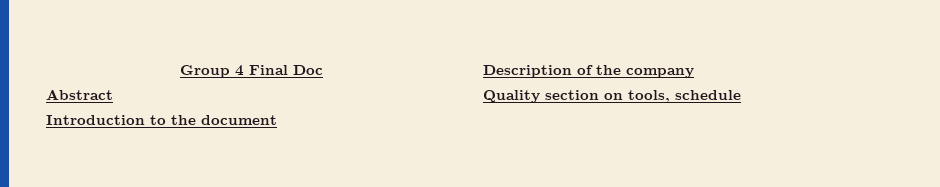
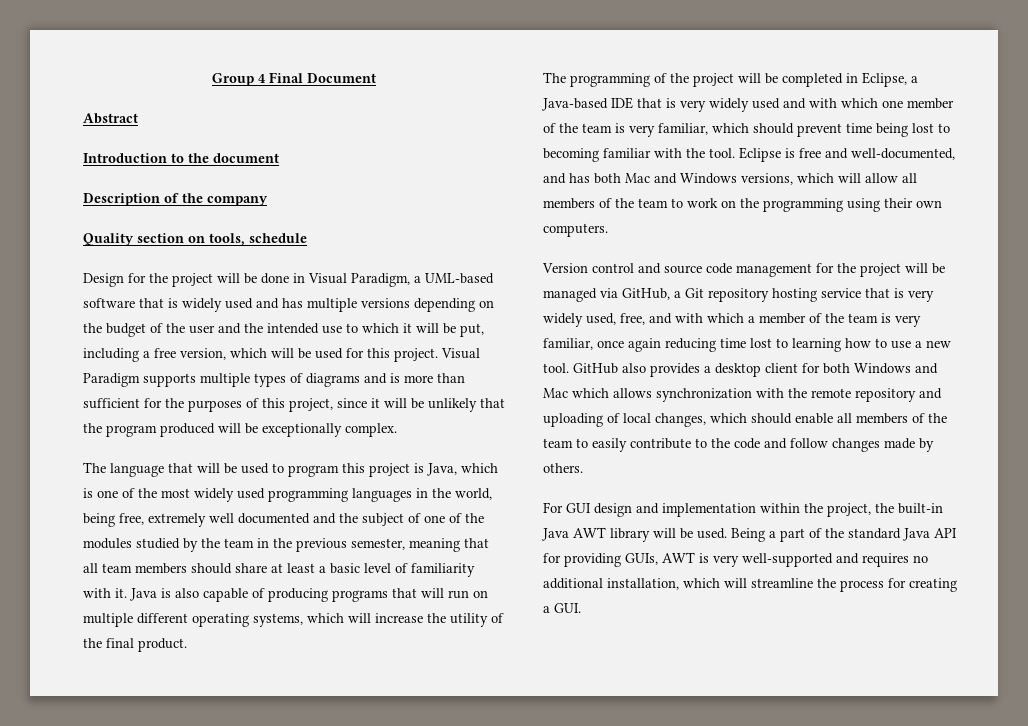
[293,65,323,75] Doc -> [307,73,376,83] Document
(741, 95) none -> [83,273,494,287] [83,298,494,312] [83,323,484,337] [83,348,480,362] [83,373,465,387] [83,398,505,412] [83,423,397,437] [83,462,498,477] [83,488,492,502] [83,513,484,527] [83,538,489,552] [83,563,475,577] [83,588,488,602] [83,613,504,627] [83,638,187,652] [543,72,918,87] [542,97,954,112] [543,123,950,137] [543,147,955,162] [543,173,917,185] [543,198,942,212] [543,223,608,237] [542,263,945,277] [543,288,934,302] [543,313,921,327] [543,338,951,352] [543,363,938,377] [543,388,942,402] [543,413,947,427] [543,438,934,452] [543,463,583,473] [543,502,943,517] [542,527,957,542] [543,552,928,567] [543,578,957,592] [543,603,581,613] // Design for the project will be done in Visual Paradigm, a UML-based software that is widely used and has multiple versions depending on the budget of the user and the intended use to which it will be put, including a free version, which will be used for this project. Visual Paradigm supports multiple types of diagrams and is more than sufficient for the purposes of this project, since it will be unlikely that the program produced will be exceptionally complex. // The language that will be used to program this project is Java, which is one of the most widely used programming languages in the world, being free, extremely well documented and the subject of one of the modules studied by the team in the previous semester, meaning that all team members should share at least a basic level of familiarity with it. Java is also capable of producing programs that will run on multiple different operating systems, which will increase the utility of the final product. // The programming of the project will be completed in Eclipse, a Java-based IDE that is very widely used and with which one member of the team is very familiar, which should prevent time being lost to becoming familiar with the tool. Eclipse is free and well-documented, and has both Mac and Windows versions, which will allow all members of the team to work on the programming using their own computers. // Version control and source code management for the project will be managed via GitHub, a Git repository hosting service that is very widely used, free, and with which a member of the team is very familiar, once again reducing time lost to learning how to use a new tool. GitHub also provides a desktop client for both Windows and Mac which allows synchronization with the remote repository and uploading of local changes, which should enable all members of the team to easily contribute to the code and follow changes made by others. // For GUI design and implementation within the project, the built-in Java AWT library will be used. Being a part of the standard Java API for providing GUIs, AWT is very well-supported and requires no additional installation, which will streamline the process for creating a GUI.

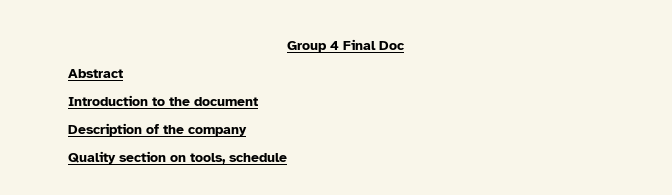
[307,73,376,83] Document -> [379,41,405,50] Doc
[83,273,494,287] [83,298,494,312] [83,323,484,337] [83,348,480,362] [83,373,465,387] [83,398,505,412] [83,423,397,437] [83,462,498,477] [83,488,492,502] [83,513,484,527] [83,538,489,552] [83,563,475,577] [83,588,488,602] [83,613,504,627] [83,638,187,652] [543,72,918,87] [542,97,954,112] [543,123,950,137] [543,147,955,162] [543,173,917,185] [543,198,942,212] [543,223,608,237] [542,263,945,277] [543,288,934,302] [543,313,921,327] [543,338,951,352] [543,363,938,377] [543,388,942,402] [543,413,947,427] [543,438,934,452] [543,463,583,473] [543,502,943,517] [542,527,957,542] [543,552,928,567] [543,578,957,592] [543,603,581,613] // Design for the project will be done in Visual Paradigm, a UML-based software that is widely used and has multiple versions depending on the budget of the user and the intended use to which it will be put, including a free version, which will be used for this project. Visual Paradigm supports multiple types of diagrams and is more than sufficient for the purposes of this project, since it will be unlikely that the program produced will be exceptionally complex. // The language that will be used to program this project is Java, which is one of the most widely used programming languages in the world, being free, extremely well documented and the subject of one of the modules studied by the team in the previous semester, meaning that all team members should share at least a basic level of familiarity with it. Java is also capable of producing programs that will run on multiple different operating systems, which will increase the utility of the final product. // The programming of the project will be completed in Eclipse, a Java-based IDE that is very widely used and with which one member of the team is very familiar, which should prevent time being lost to becoming familiar with the tool. Eclipse is free and well-documented, and has both Mac and Windows versions, which will allow all members of the team to work on the programming using their own computers. // Version control and source code management for the project will be managed via GitHub, a Git repository hosting service that is very widely used, free, and with which a member of the team is very familiar, once again reducing time lost to learning how to use a new tool. GitHub also provides a desktop client for both Windows and Mac which allows synchronization with the remote repository and uploading of local changes, which should enable all members of the team to easily contribute to the code and follow changes made by others. // For GUI design and implementation within the project, the built-in Java AWT library will be used. Being a part of the standard Java API for providing GUIs, AWT is very well-supported and requires no additional installation, which will streamline the process for creating a GUI. -> (287, 157) none

